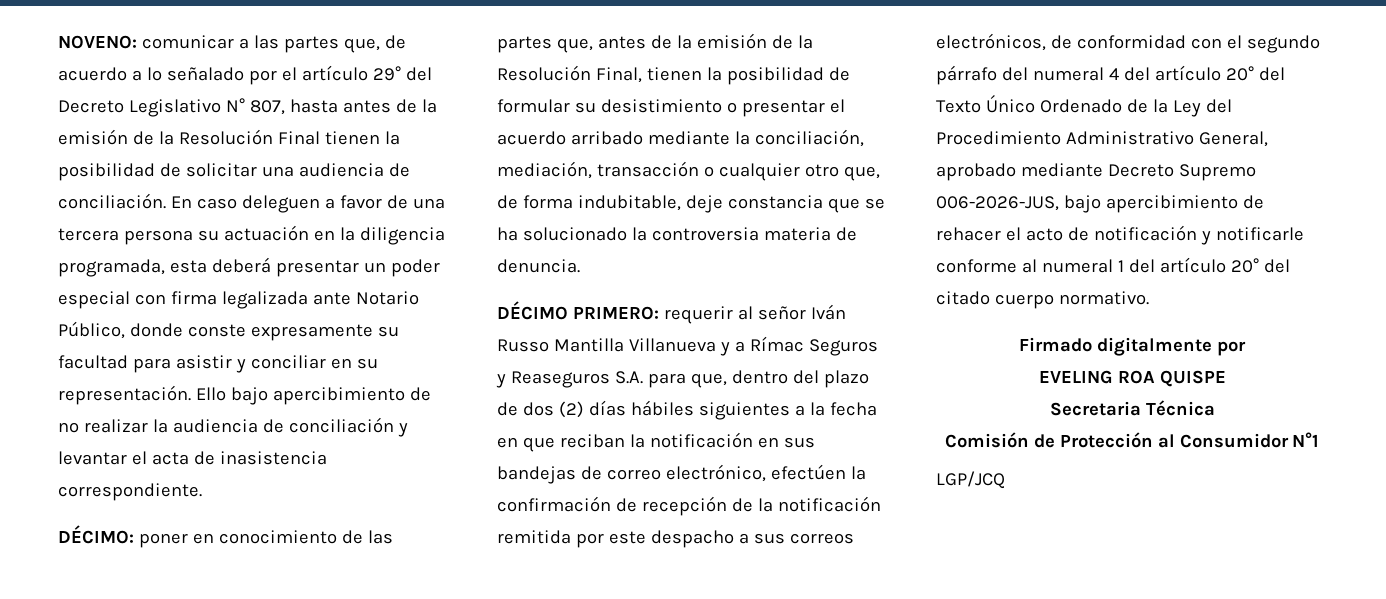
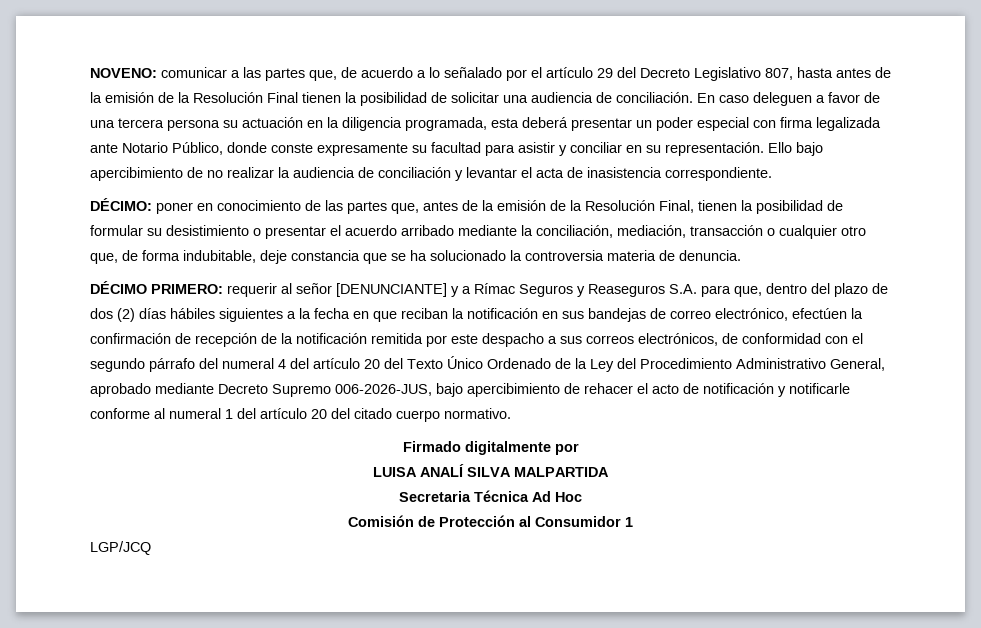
[372,66,401,81] 29° -> [597,68,613,78] 29
[225,98,245,112] N° -> (761, 74) none
[810,304,846,320] [497,338,716,352] Iván Russo Mantilla Villanueva -> [336,283,447,297] [DENUNCIANTE]
[1225,66,1254,81] 20° -> [364,359,380,369] 20
[1230,258,1259,273] 20° -> [311,409,327,419] 20
[1038,370,1226,387] EVELING ROA QUISPE -> [373,464,609,477] LUISA ANALÍ SILVA MALPARTIDA
(1215, 408) none -> [532,491,582,502] Ad Hoc
[1292,432,1320,447] N°1 -> [625,517,633,527] 1

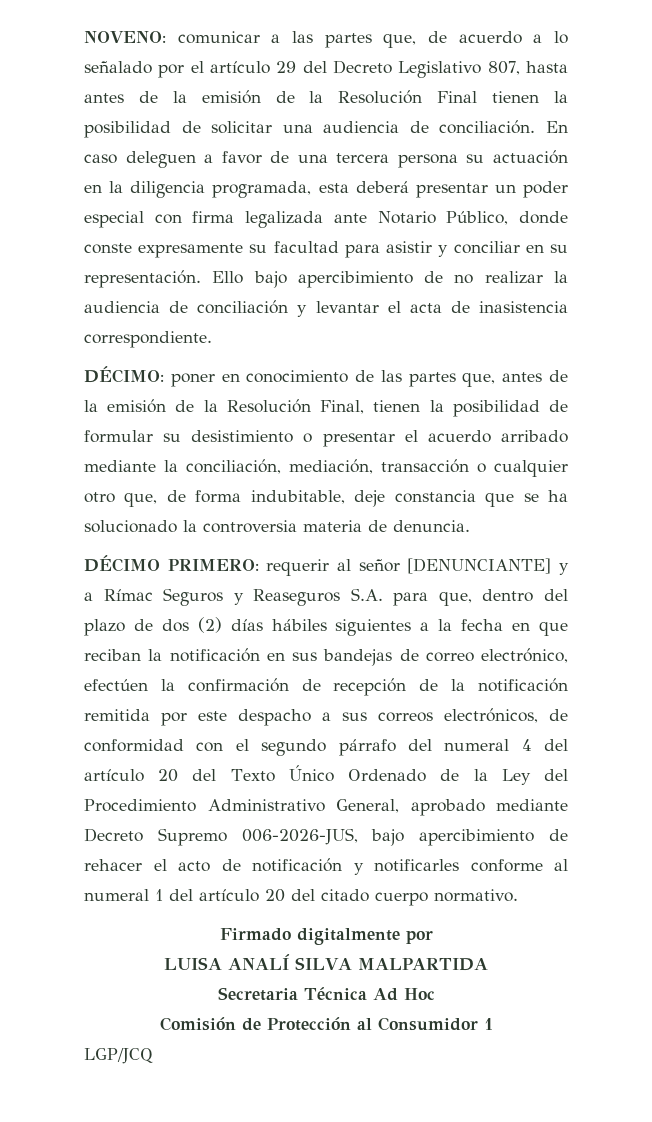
[789,383,850,394] notificarle -> [374,859,459,872] notificarles

